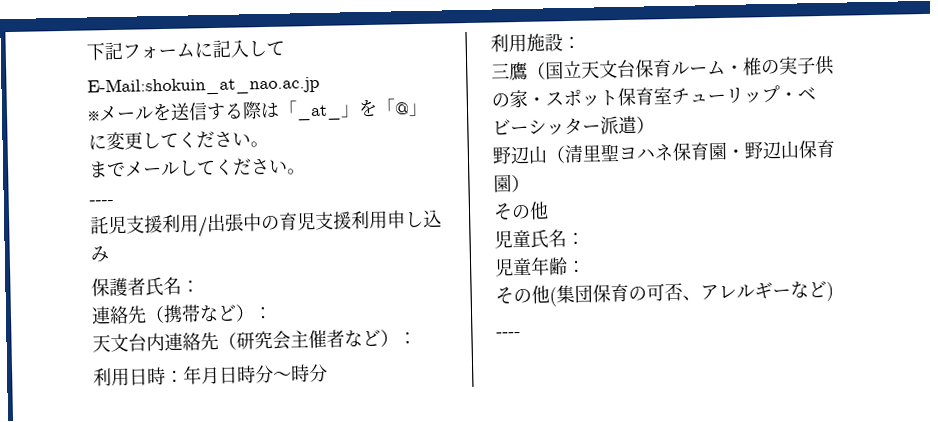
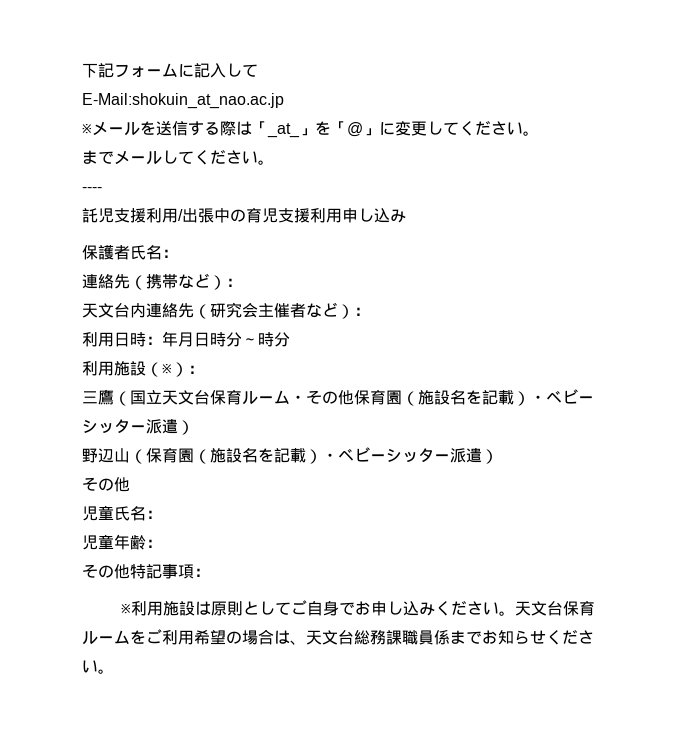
(563, 42) none -> [146,362,188,377] （※）
[743,55,835,76] [491,84,780,109] 椎の実子供の家・スポット保育室チューリップ -> [306,389,530,406] その他保育園（施設名を記載）
[564,139,836,164] [493,174,512,193] 清里聖ヨハネ保育園・野辺山保育園 -> [146,447,482,464] 保育園（施設名を記載）・ベビーシッター派遣
[549,280,834,307] [496,332,521,337] (集団保育の可否、アレルギーなど) // ---- -> [130,564,210,579] [120,600,595,616] [82,629,594,645] [82,660,114,674] 特記事項： // ※利用施設は原則としてご自身でお申し込みください。天文台保育ルームをご利用希望の場合は、天文台総務課職員係までお知らせください。

